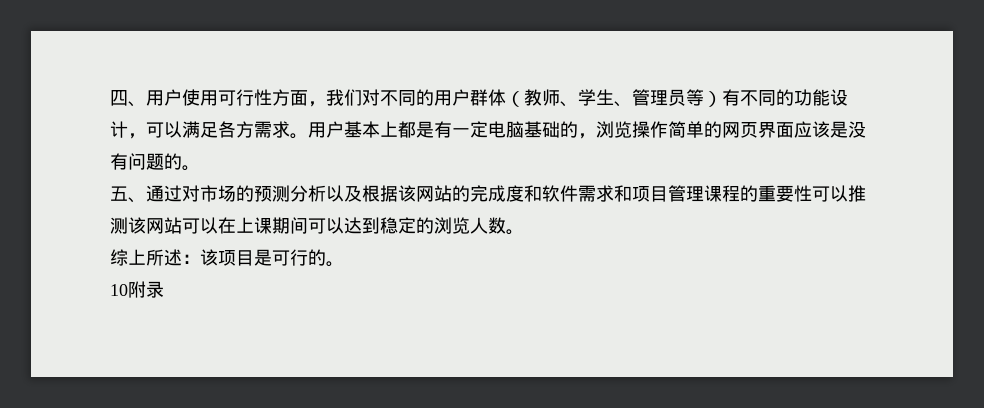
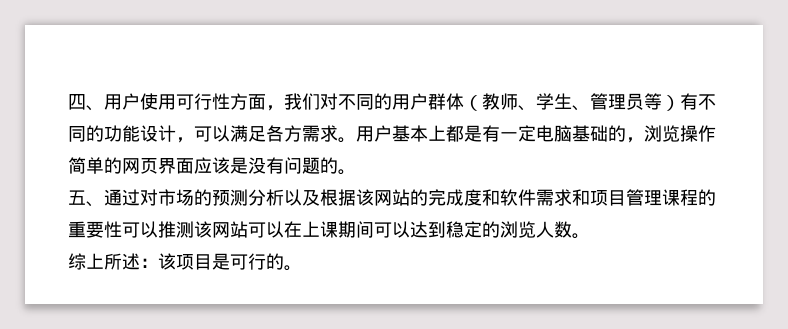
[110,281,164,298] // 10附录 -> (302, 268) none

